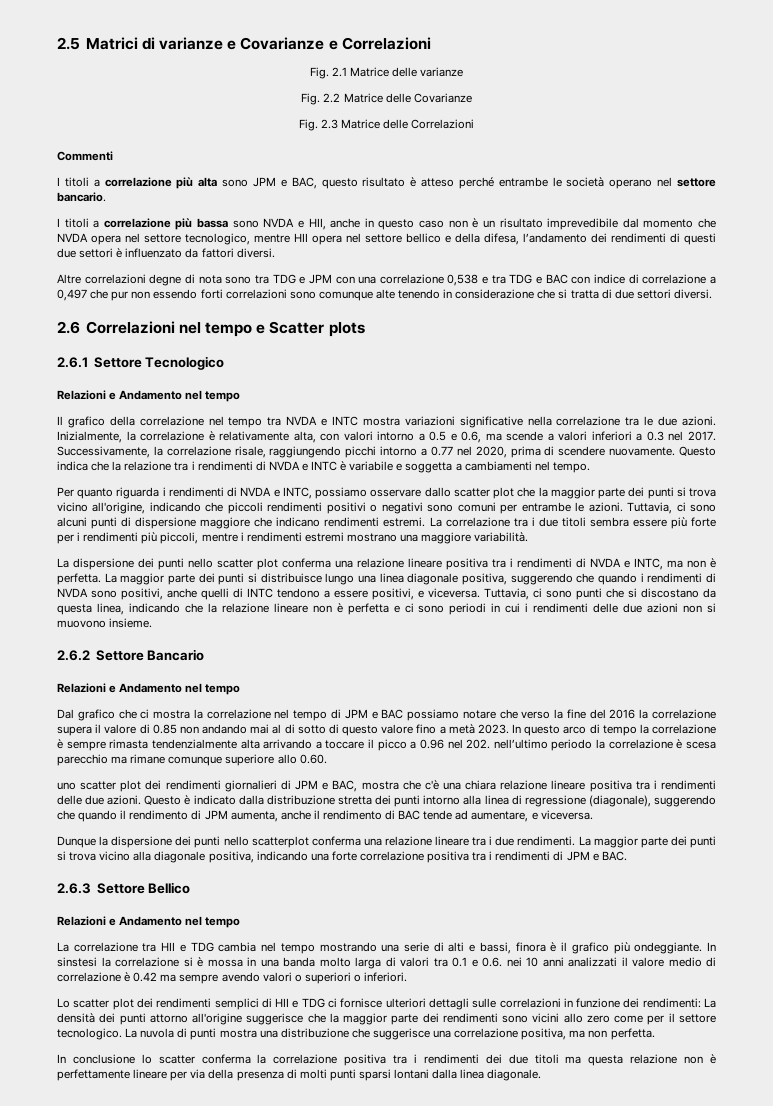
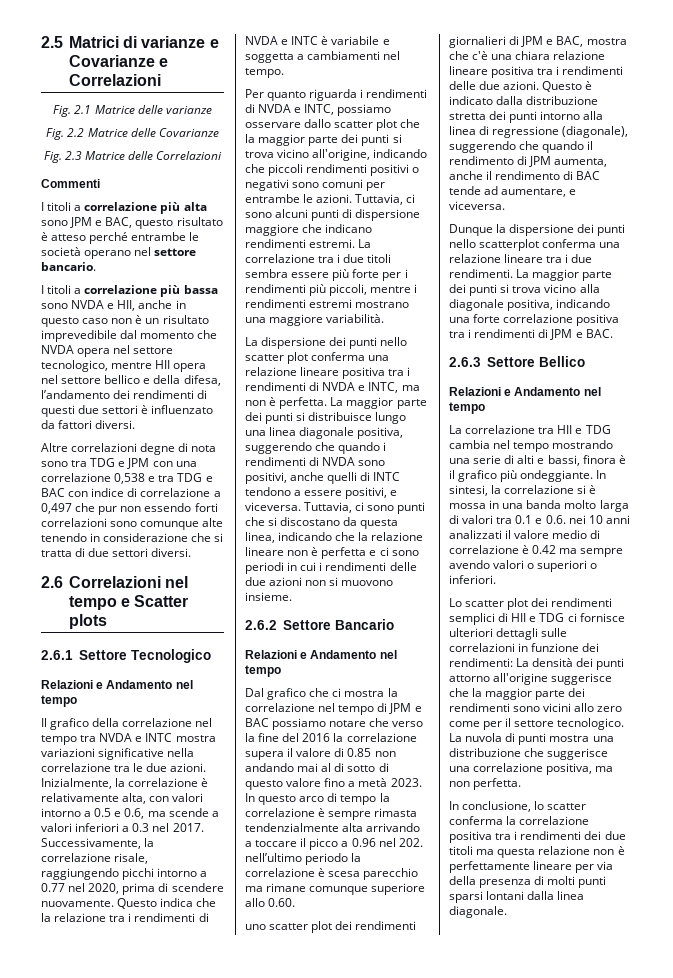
[57,957,97,967] sinstesi -> [449,485,488,496] sintesi,
[72,1054,135,1064] conclusione -> [462,801,532,812] conclusione,

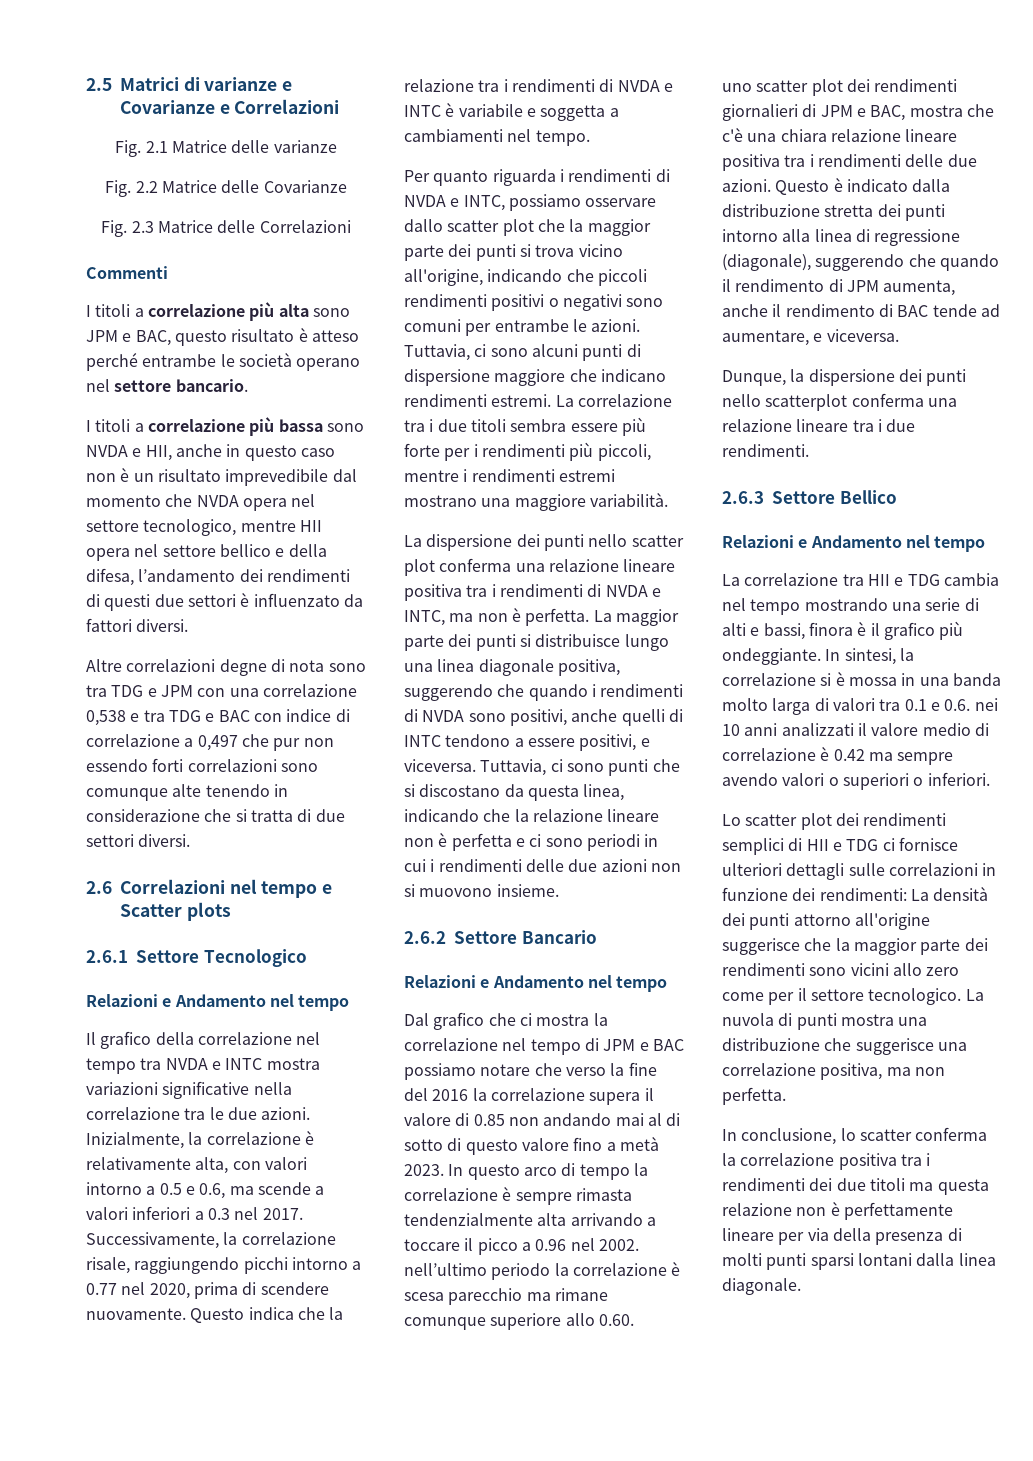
[398,838,423,847] 202. -> [598,1239,639,1251] 2002.
[449,224,493,236] Dunque -> [722,370,786,386] Dunque,
[516,269,613,281] [449,284,600,296] [449,299,611,311] [449,314,620,326] [449,329,613,340] La maggior parte dei punti si trova vicino alla diagonale positiva, indicando una forte correlazione positiva tra i rendimenti di JPM e BAC. -> (809, 450) none

